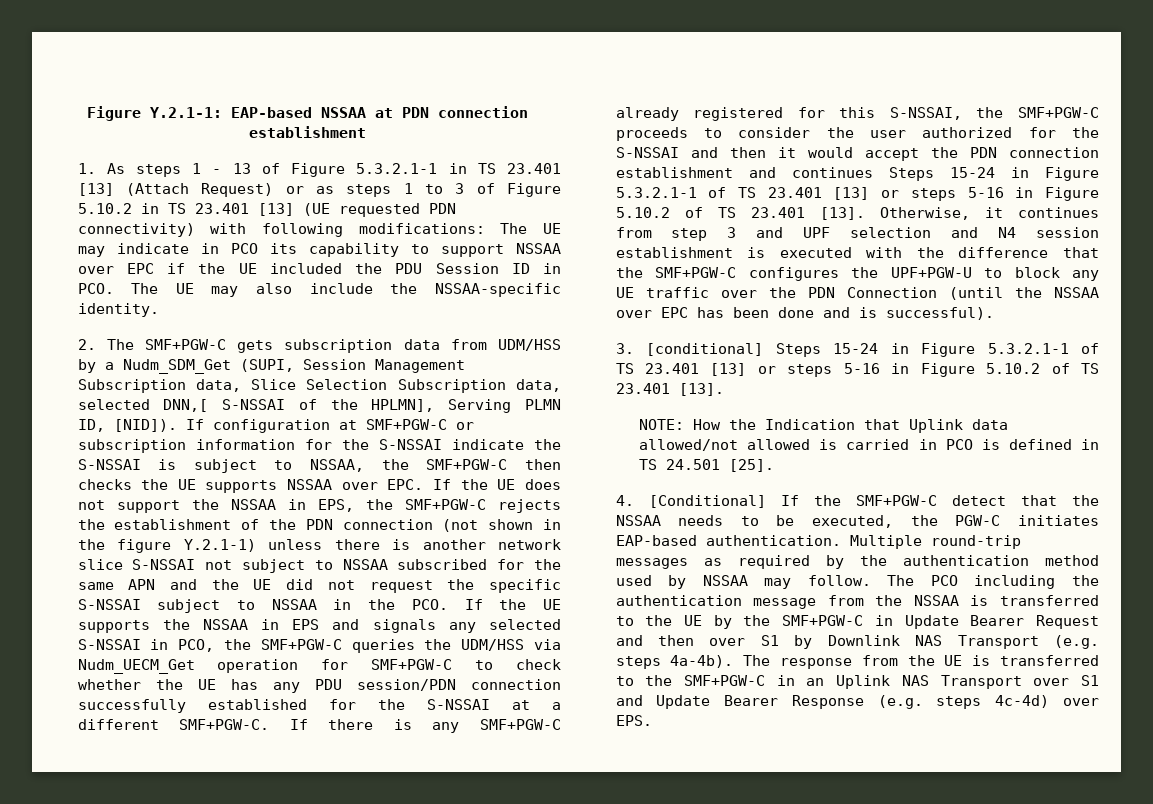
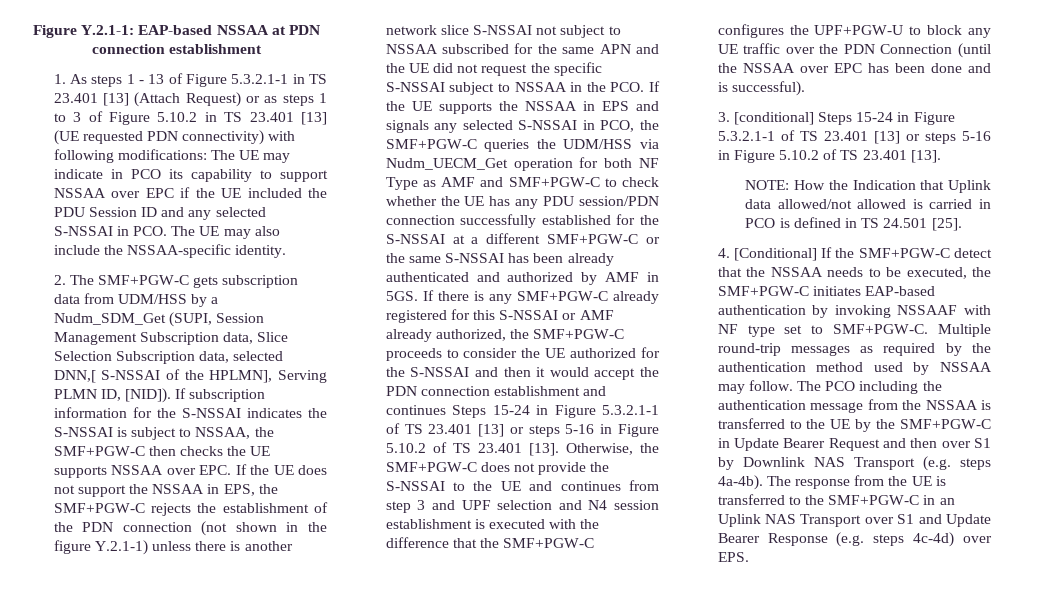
(530, 268) none -> [161,207,266,220] [53,226,113,236] and any selected S-NSSAI
[212,419,474,433] configuration at SMF+PGW-C or -> (187, 393) none
[451,439,524,450] indicate -> [246,408,302,418] indicates
(349, 664) none -> [604,158,659,168] [385,177,504,190] both NF Type as AMF and
[179,719,270,730] SMF+PGW-C. -> [547,234,660,244] [385,253,614,266] [385,272,659,285] [385,291,418,301] SMF+PGW-C or the same S-NSSAI has been already authenticated and authorized by AMF in 5GS.
[889,107,962,120] S-NSSAI, -> [499,310,614,320] [385,329,506,342] S-NSSAI or AMF already authorized,
[869,130,906,138] user -> [545,348,566,358] UE
[984,207,1003,218] it -> [640,443,659,453] [385,462,610,475] [385,481,553,491] the SMF+PGW-C does not provide the S-NSSAI to the UE and
[955,515,1001,526] PGW-C -> [717,286,809,296] SMF+PGW-C
[705,535,841,546] authentication. -> [717,305,991,318] [717,324,929,337] authentication by invoking NSSAAF with NF type set to SMF+PGW-C.

